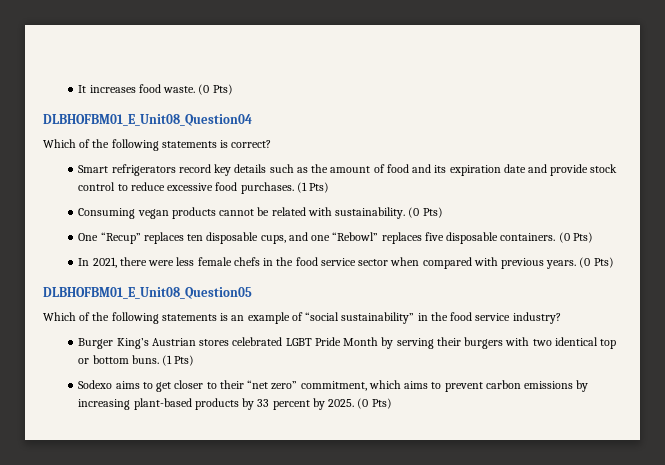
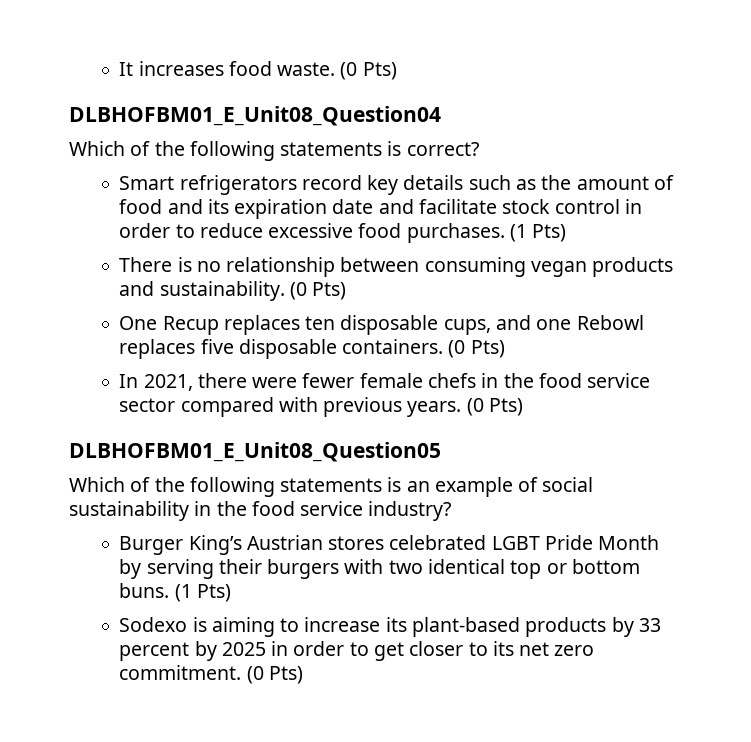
[550,164,589,176] provide -> [418,199,497,214] facilitate
(116, 186) none -> [624,199,642,214] [119,223,171,238] in order
[78,207,332,219] Consuming vegan products cannot be related with -> [119,257,674,277] [119,281,155,296] There is no relationship between consuming vegan products and
[100,232,141,244] “Recup” -> [162,316,219,335] Recup
[332,232,379,241] “Rebowl” -> [576,315,644,330] Rebowl
[176,257,195,266] less -> [302,373,355,388] fewer
[390,257,420,266] when -> (176, 405) none
[305,312,415,324] “social sustainability” -> [542,477,594,492] [69,501,189,521] social sustainability
[115,380,589,392] [78,399,131,410] aims to get closer to their “net zero” commitment, which aims to prevent carbon emissions by increasing -> [192,617,407,637] is aiming to increase its
[328,399,355,407] 2025. -> [221,641,595,661] [119,665,242,680] 2025 in order to get closer to its net zero commitment.

